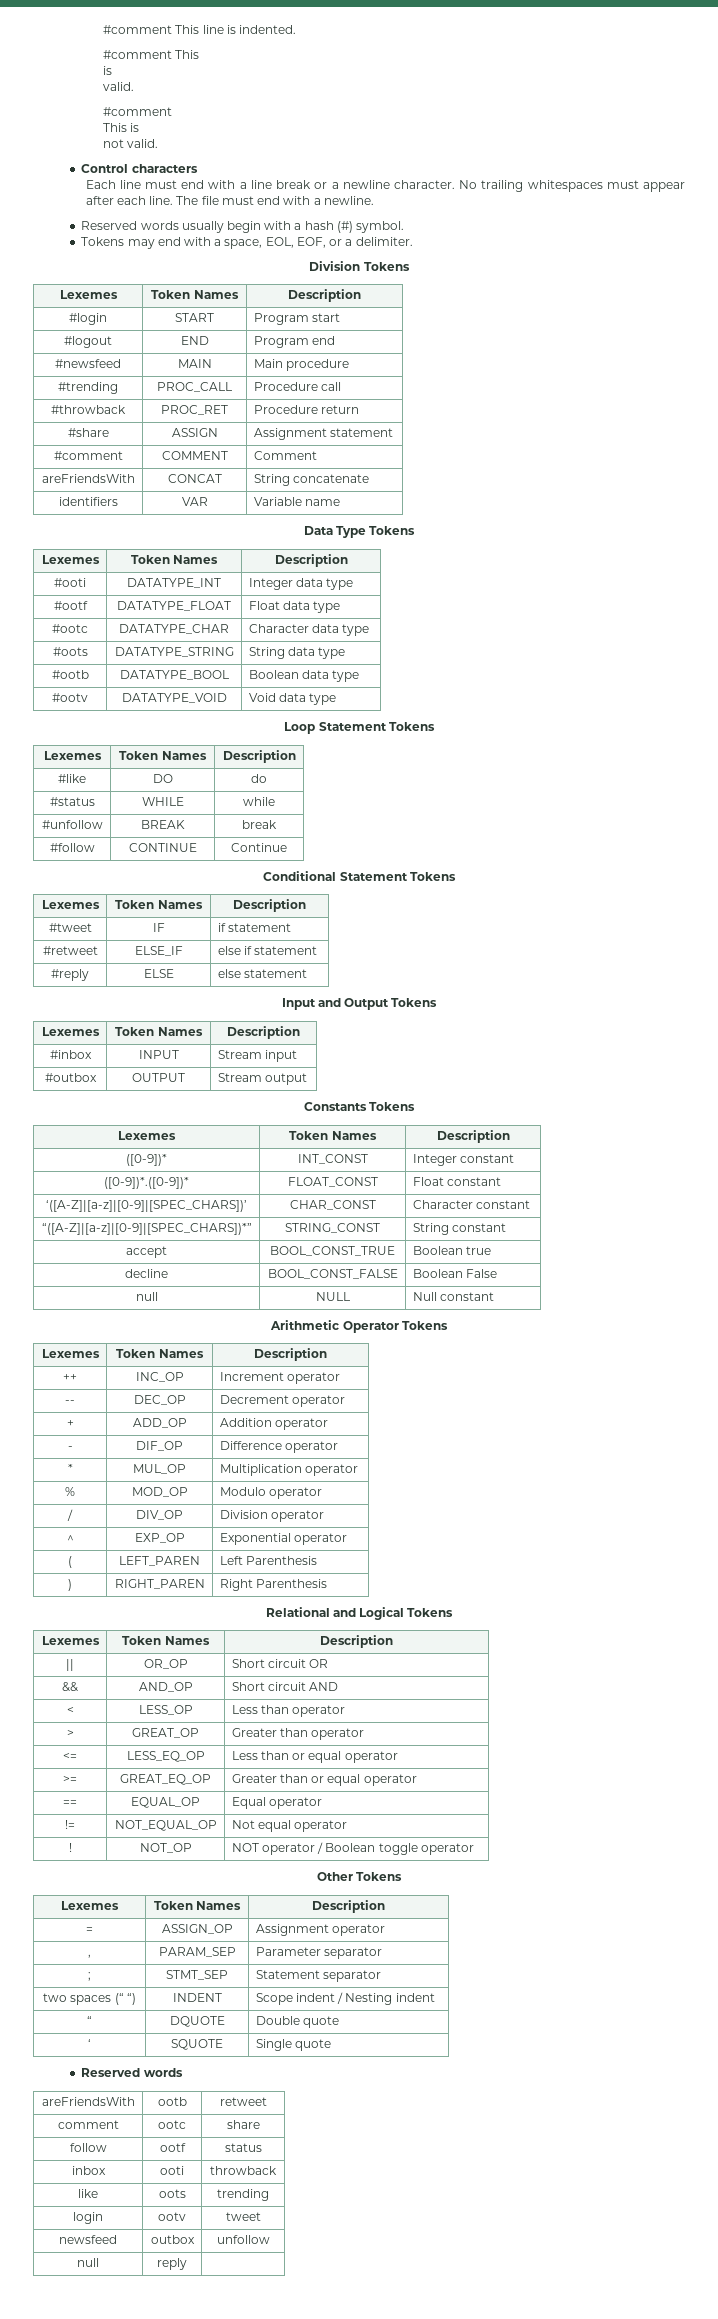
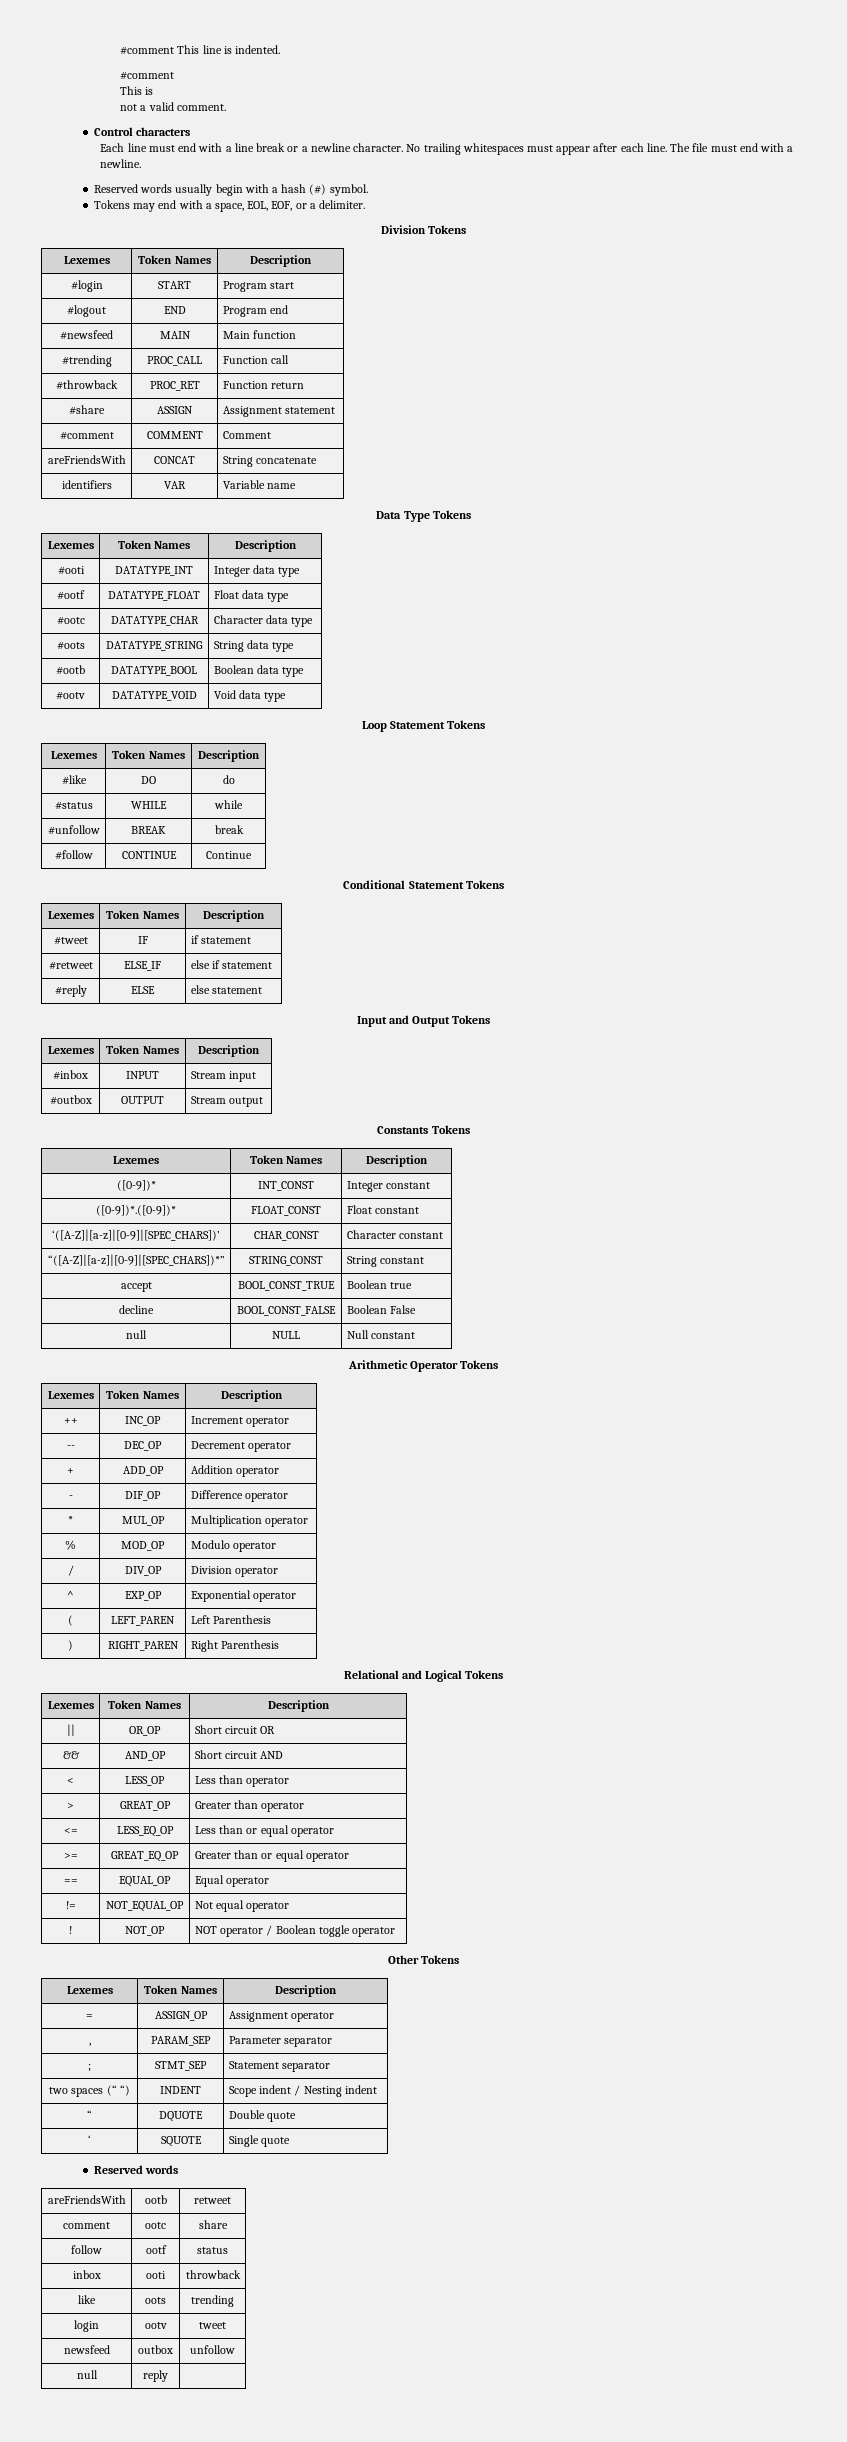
[103,50,200,59] [103,66,113,75] [103,82,135,91] // #comment This // is // valid. -> (281, 49) none
[127,139,159,148] valid. -> [140,102,226,111] a valid comment.
[285,359,349,371] procedure -> [253,330,297,339] function
[253,382,318,391] Procedure -> [222,356,268,364] Function
[253,405,318,414] Procedure -> [222,381,268,389] Function

